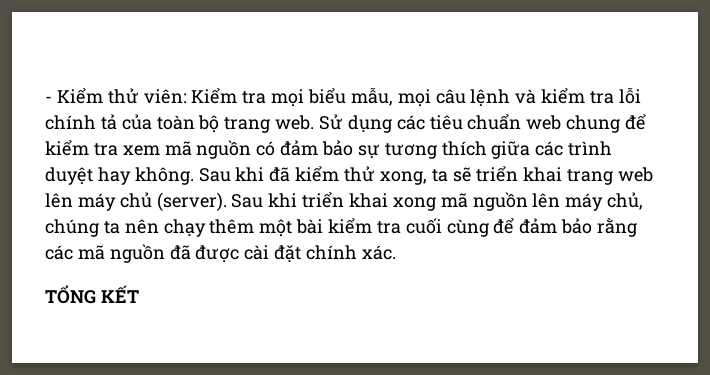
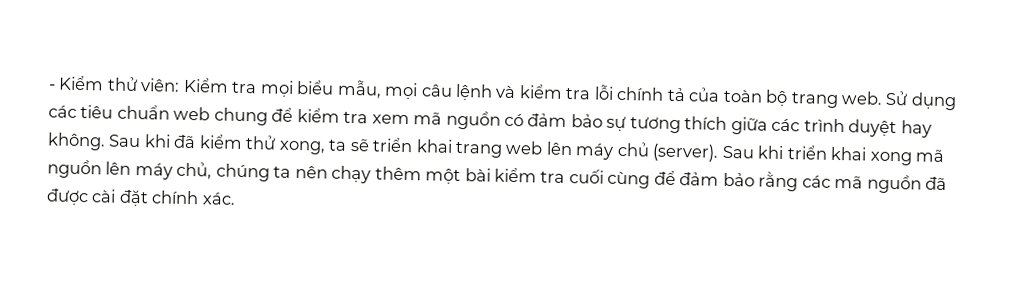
[45,285,139,304] // TỔNG KẾT -> (236, 198) none

